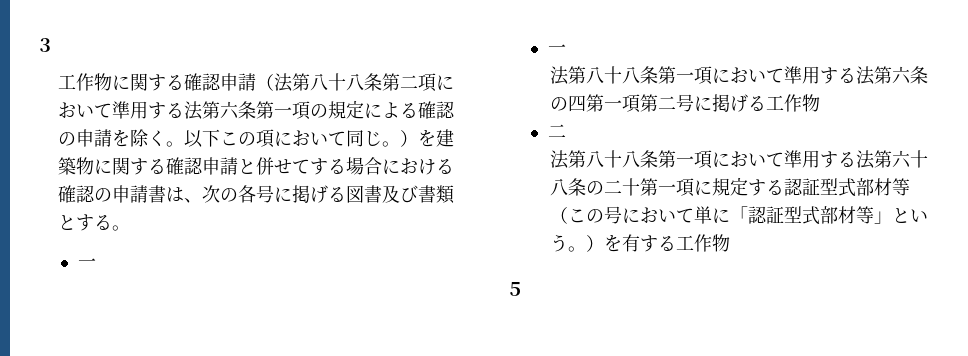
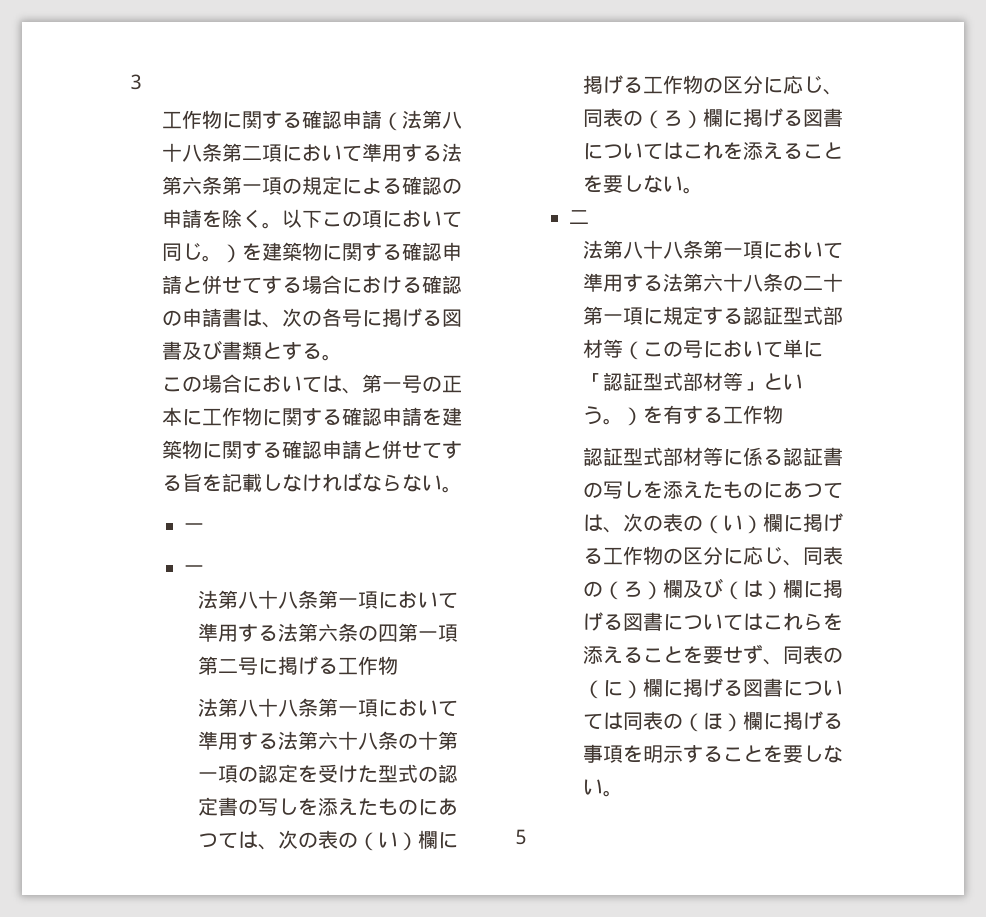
(130, 228) none -> [161,374,462,394] [161,407,462,426] [161,440,462,459] [161,472,462,493] // この場合においては、第一号の正本に工作物に関する確認申請を建築物に関する確認申請と併せてする旨を記載しなければならない。
(820, 103) none -> [197,698,458,717] [197,731,458,750] [197,764,458,783] [197,797,458,816] [197,830,458,851] [582,75,843,95] [582,108,843,129] [582,142,843,160] [582,175,703,194] // 法第八十八条第一項において準用する法第六十八条の十第一項の認定を受けた型式の認定書の写しを添えたものにあつては、次の表の（い）欄に掲げる工作物の区分に応じ、同表の（ろ）欄に掲げる図書についてはこれを添えることを要しない。
(730, 243) none -> [582,447,843,466] [582,481,843,499] [582,513,843,534] [582,546,843,566] [582,578,843,600] [582,612,843,631] [582,644,843,665] [582,678,843,699] [582,711,843,732] [582,744,843,763] [582,779,623,797] // 認証型式部材等に係る認証書の写しを添えたものにあつては、次の表の（い）欄に掲げる工作物の区分に応じ、同表の（ろ）欄及び（は）欄に掲げる図書についてはこれらを添えることを要せず、同表の（に）欄に掲げる図書については同表の（ほ）欄に掲げる事項を明示することを要しない。

